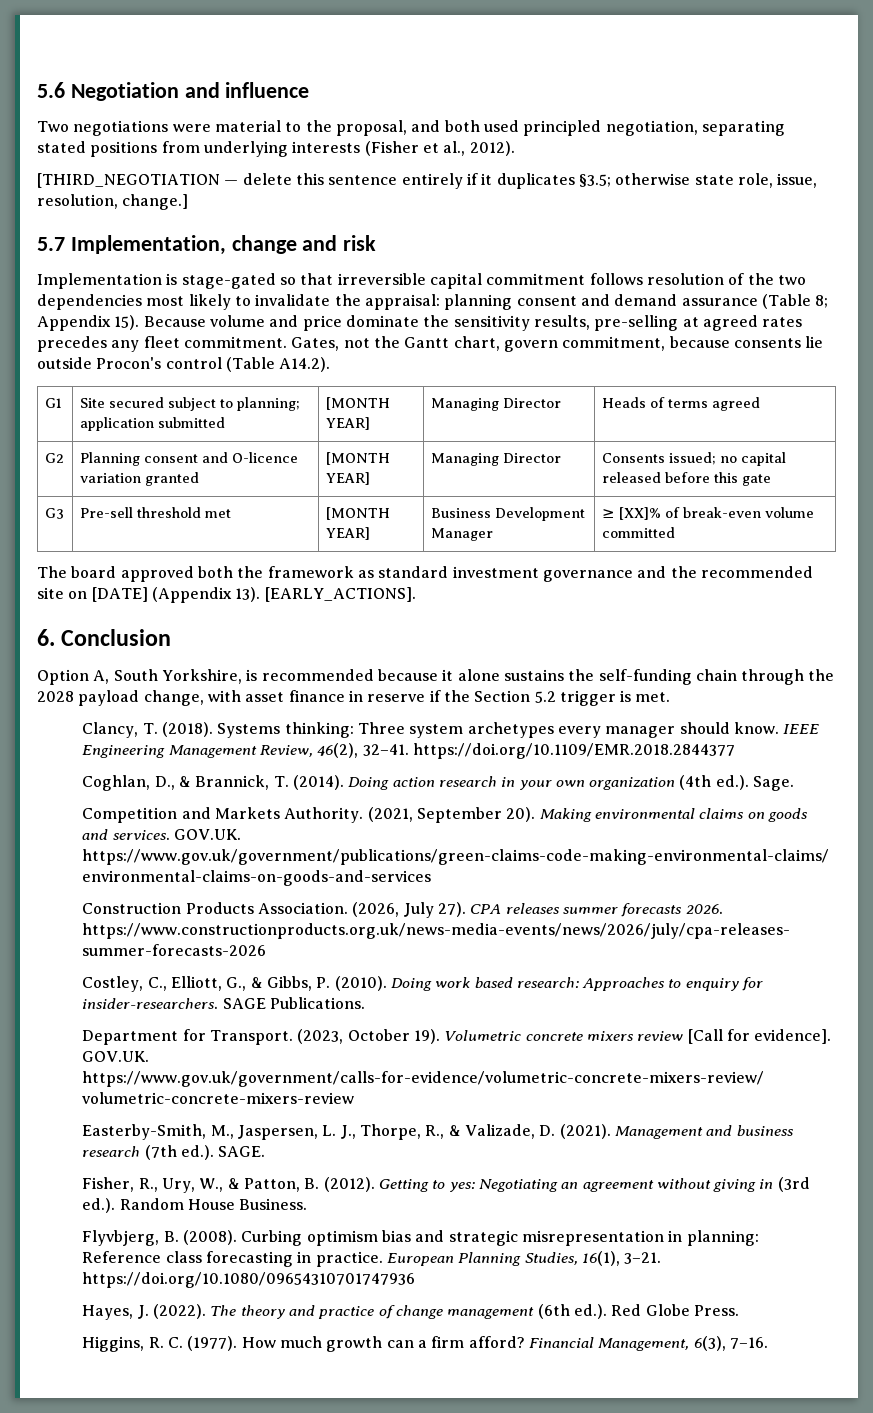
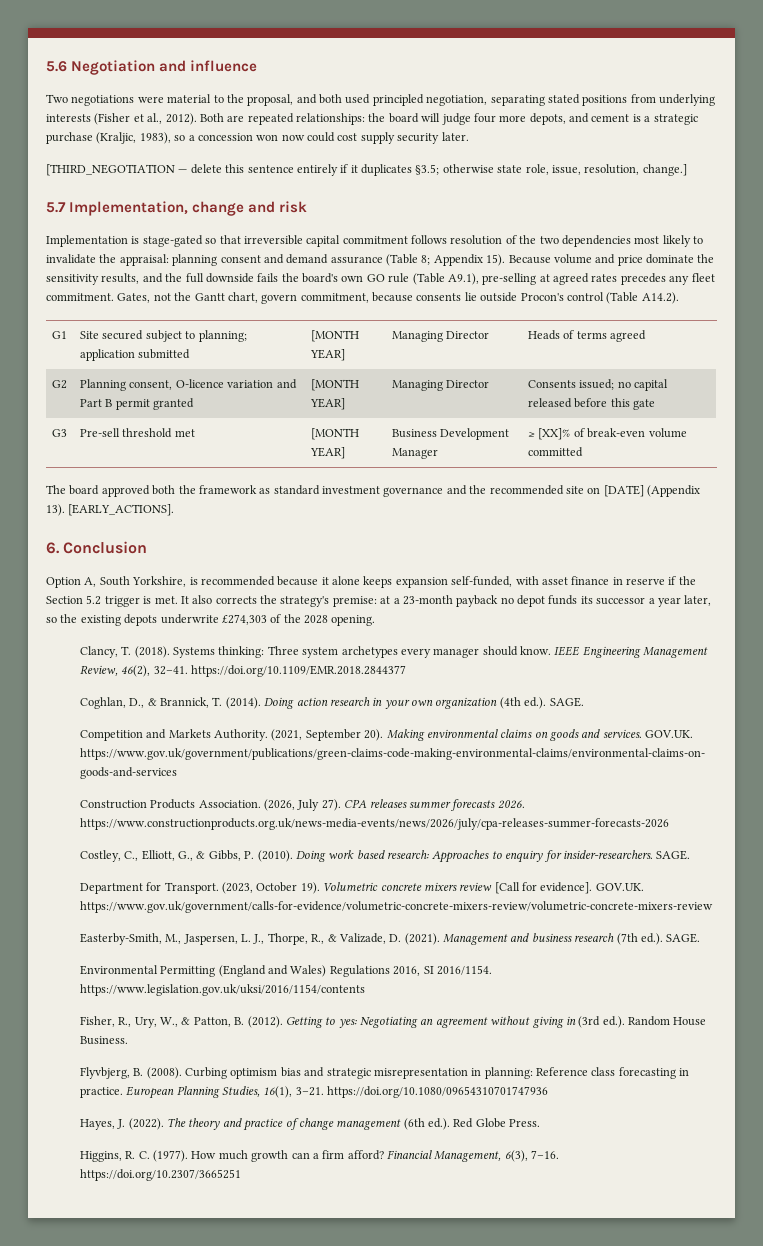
(515, 148) none -> [199,113,698,125] [46,132,469,144] Both are repeated relationships: the board will judge four more depots, and cement is a strategic purchase (Kraljic, 1983), so a concession won now could cost supply security later.
(590, 322) none -> [142,273,479,285] and the full downside fails the board's own GO rule (Table A9.1),
[143,452,298,463] [79,473,141,483] consent and O-licence variation -> [129,379,297,390] [80,399,150,410] consent, O-licence variation and Part B permit
[503,669,835,685] [37,690,204,706] sustains the self-funding chain through the 2028 payload change, -> [363,576,513,588] keeps expansion self-funded,
(671, 697) none -> [180,595,712,607] [46,614,376,626] It also corrects the strategy's premise: at a 23-month payback no depot funds its successor a year later, so the existing depots underwrite £274,303 of the 2028 opening.
[753,776,795,791] Sage. -> [549,697,584,707] SAGE.
[222,997,365,1009] SAGE Publications. -> [656,850,691,860] SAGE.
(266, 1151) none -> [79,965,492,977] [79,984,365,996] // Environmental Permitting (England and Wales) Regulations 2016, SI 2016/1154. https://www.legislation.gov.uk/uksi/2016/1154/contents
(768, 1343) none -> [79,1169,241,1181] https://doi.org/10.2307/3665251

